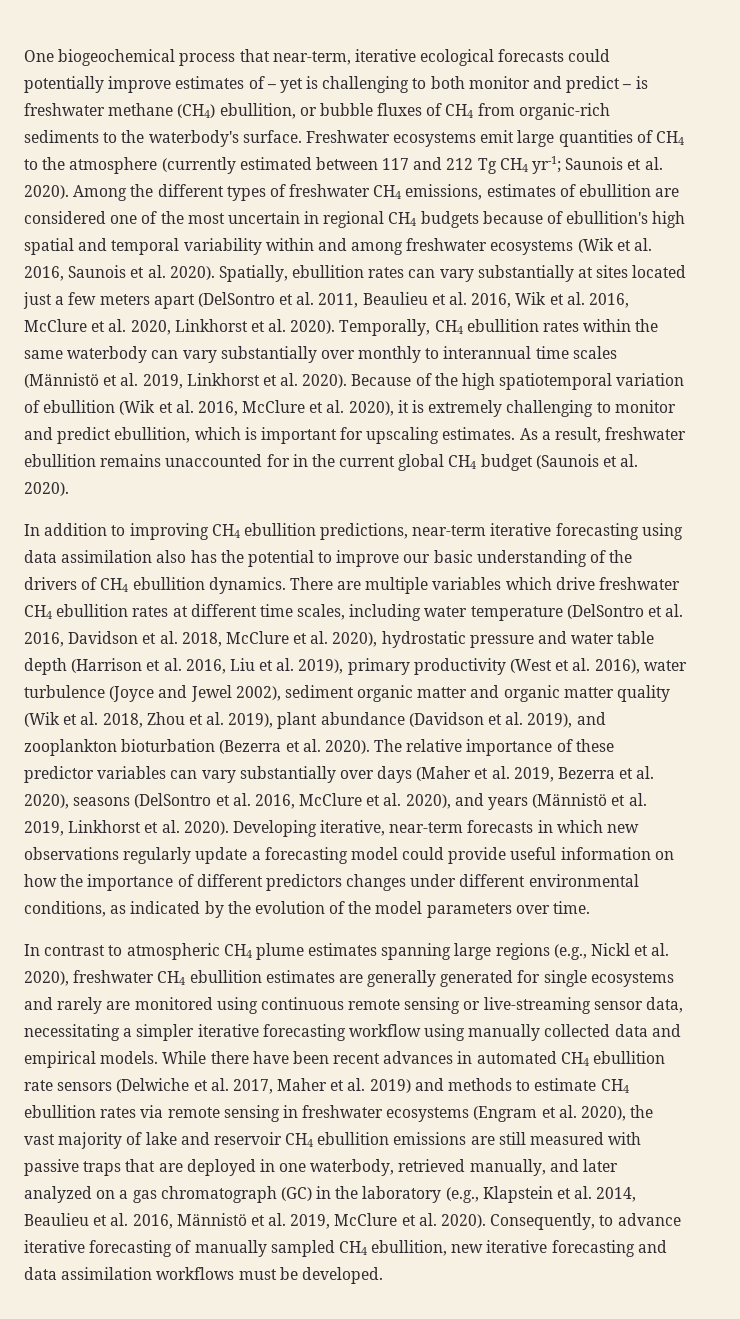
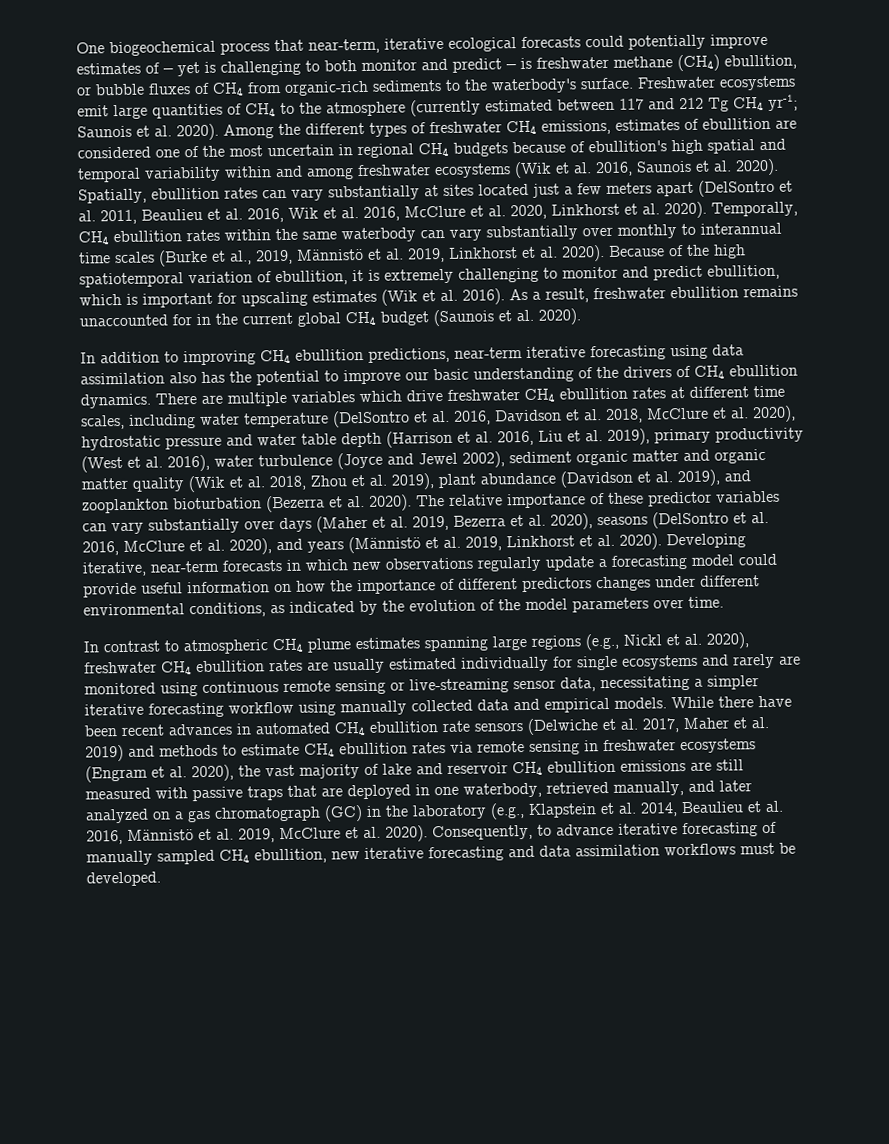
[24,373,99,388] (Männistö -> [158,248,364,267] (Burke et al., 2019, Männistö
[43,400,394,416] ebullition (Wik et al. 2016, McClure et al. 2020), -> [275,270,348,286] ebullition,
[442,427,516,440] estimates. -> [312,288,505,306] estimates (Wik et al. 2016).
[265,970,514,987] estimates are generally generated -> [269,656,549,674] rates are usually estimated individually

